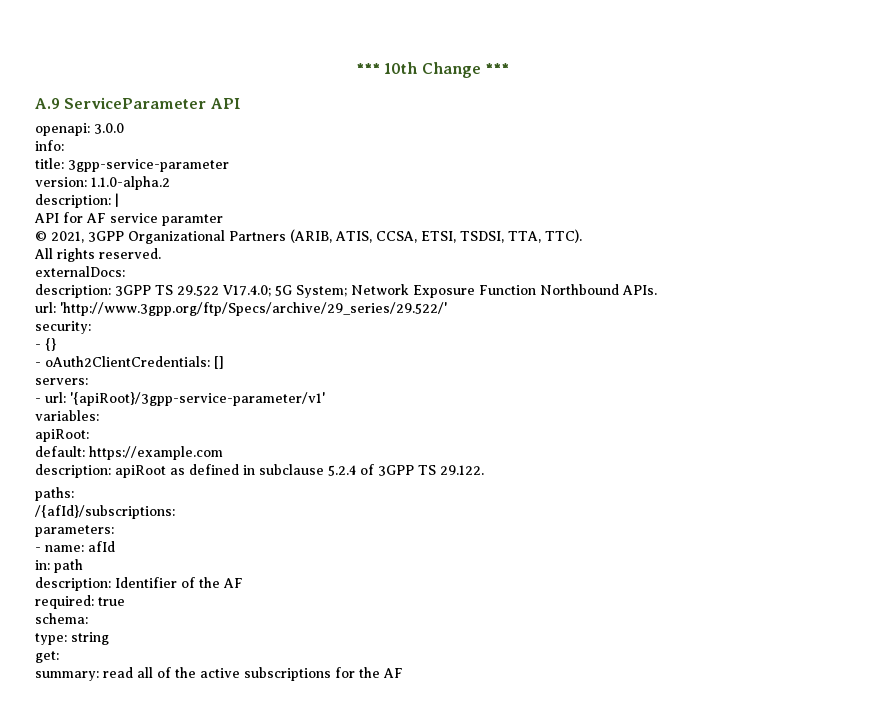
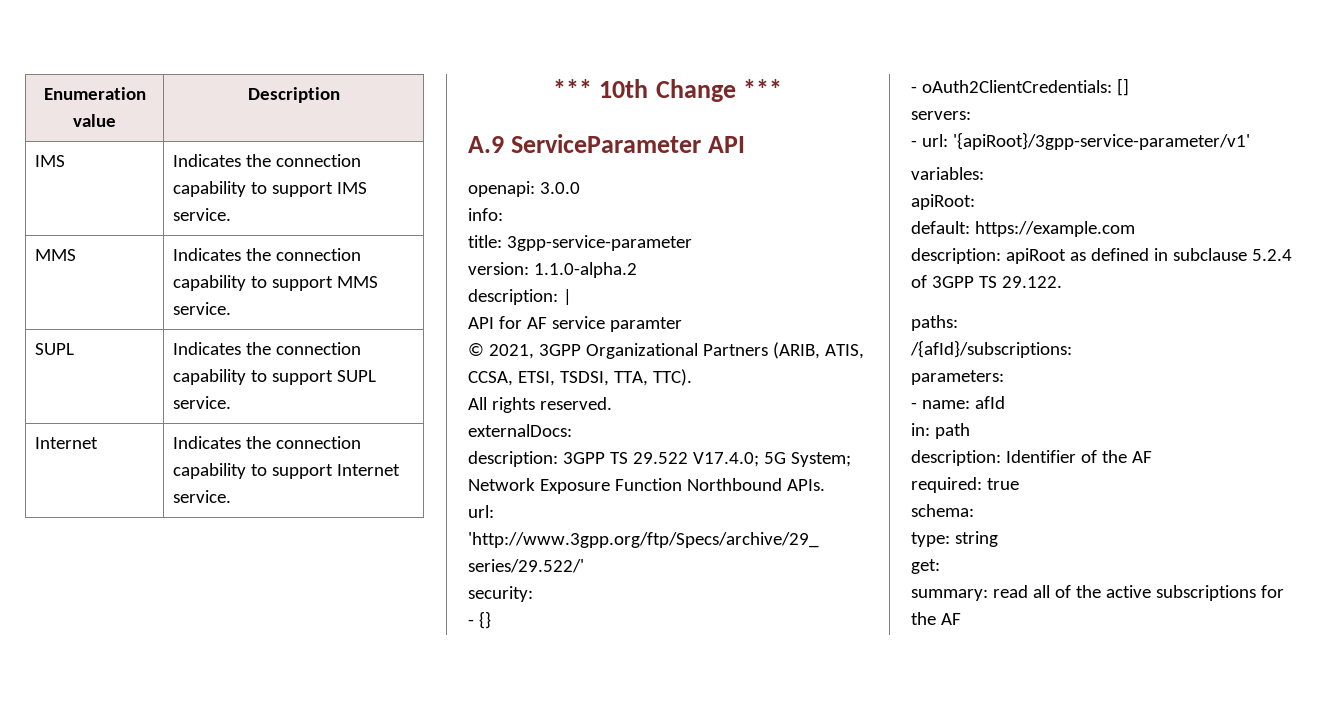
(356, 68) none -> [43,87,146,100] [73,114,116,127] [247,87,340,103] [34,155,65,167] [172,154,361,167] [172,181,367,197] [172,208,231,221] [34,249,76,261] [172,248,361,261] [172,275,378,291] [172,302,231,315] [34,343,74,355] [172,342,361,355] [172,369,376,385] [172,396,231,409] [34,437,98,449] [172,436,361,449] [172,463,400,479] [172,490,231,503] Enumeration value | Description // IMS | Indicates the connection capability to support IMS service. // MMS | Indicates the connection capability to support MMS service. // SUPL | Indicates the connection capability to support SUPL service. // Internet | Indicates the connection capability to support Internet service. //

